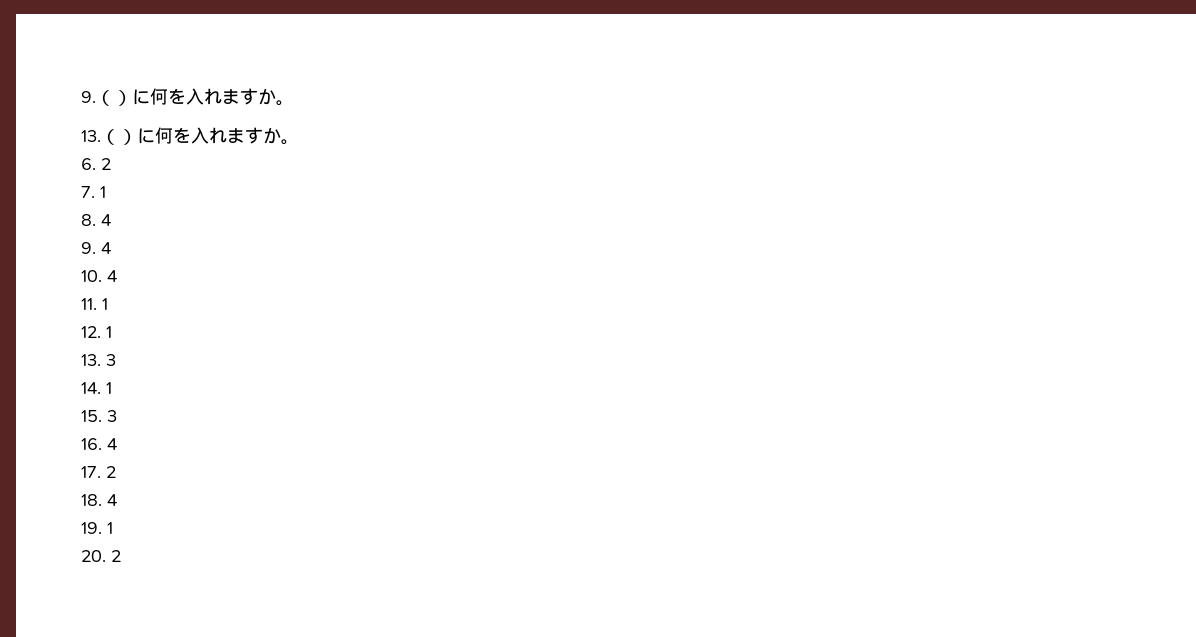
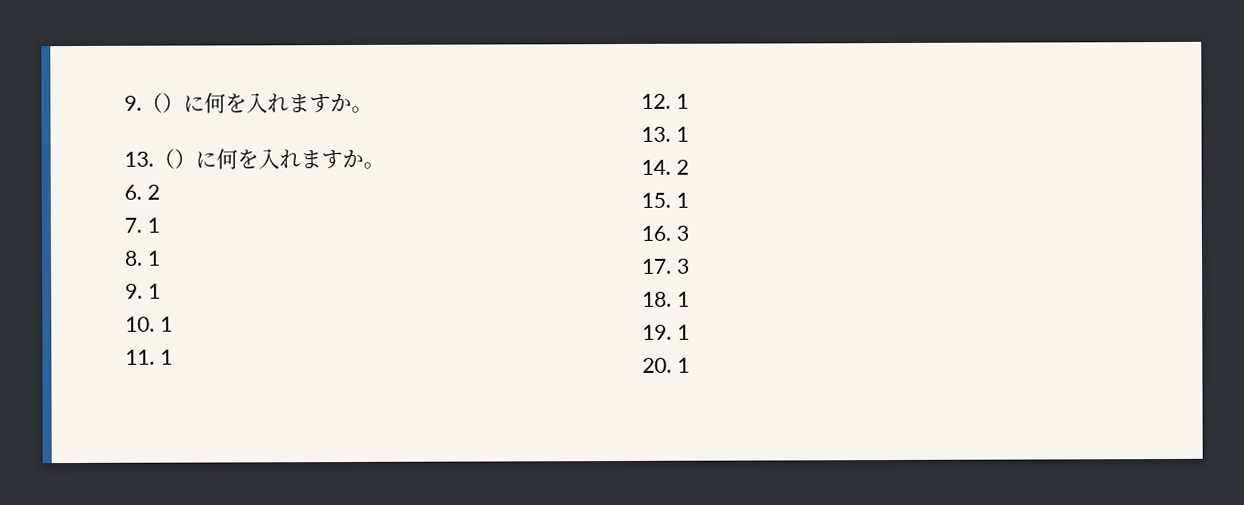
[101,214,111,226] [81,242,111,254] 4 // 9. 4 -> [146,250,161,266] [125,283,161,299] 1 // 9. 1
[107,270,117,282] 4 -> [159,316,173,332] 1
[106,354,116,366] [81,382,112,394] [81,410,117,422] [81,438,117,450] [81,466,116,478] 3 // 14. 1 // 15. 3 // 16. 4 // 17. 2 -> [675,126,689,142] [641,159,689,175] [641,192,689,208] [641,225,689,241] [642,258,690,274] 1 // 14. 2 // 15. 1 // 16. 3 // 17. 3
[107,494,117,506] 4 -> [676,291,690,307] 1
[111,550,121,562] 2 -> [676,357,690,373] 1

